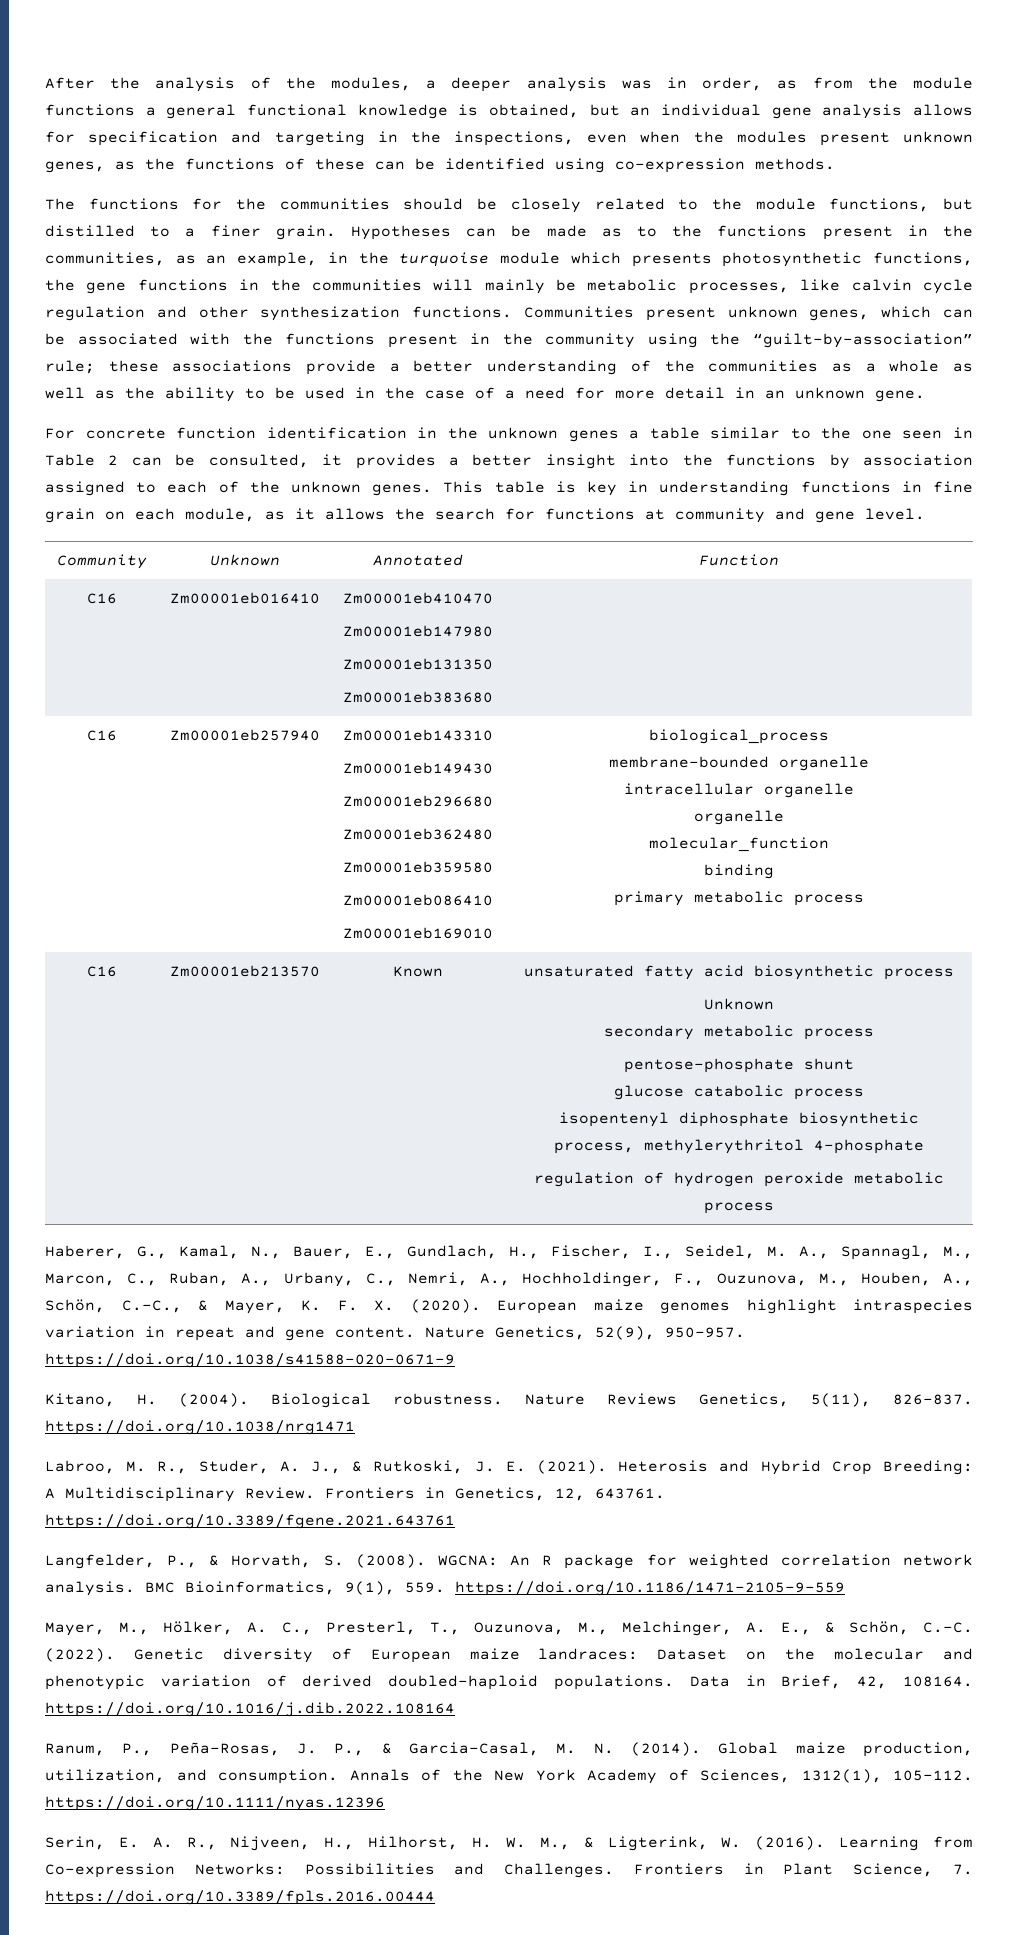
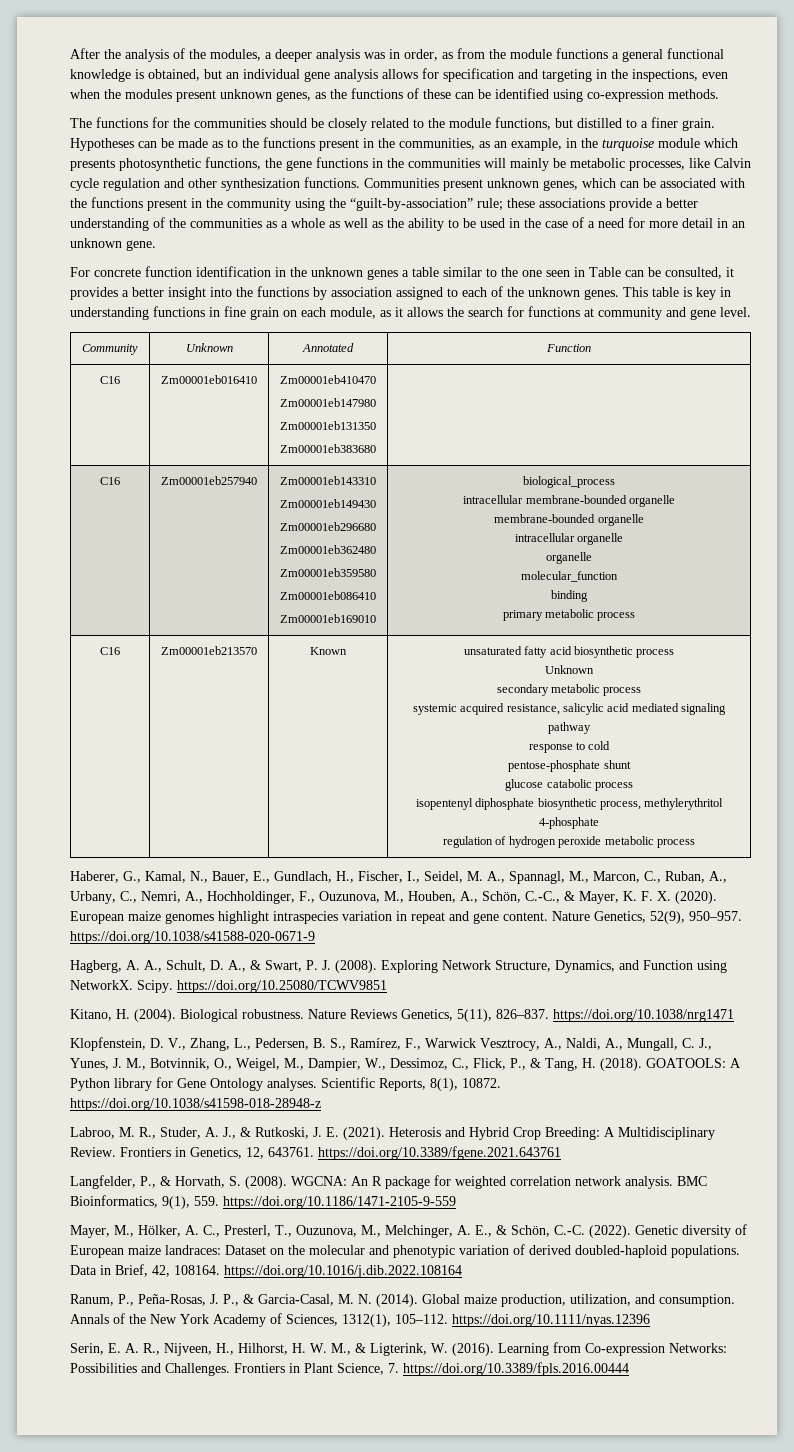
[851,279,912,291] calvin -> [714,158,751,168] Calvin
[108,455,119,465] 2 -> (621, 272) none
(829, 736) none -> [463,495,675,507] // intracellular membrane-bounded organelle
(874, 1034) none -> [412,703,727,715] [548,722,591,734] [528,741,611,753] // systemic acquired resistance, salicylic acid mediated signaling pathway // response to cold
(455, 1360) none -> [70,960,727,973] [70,980,387,993] // Hagberg, A. A., Schult, D. A., & Swart, P. J. (2008). Exploring Network Structure, Dynamics, and Function using NetworkX. Scipy. https://doi.org/10.25080/TCWV9851
(355, 1427) none -> [70,1037,712,1051] [70,1058,741,1071] [70,1077,501,1091] [70,1098,321,1111] // Klopfenstein, D. V., Zhang, L., Pedersen, B. S., Ramírez, F., Warwick Vesztrocy, A., Naldi, A., Mungall, C. J., Yunes, J. M., Botvinnik, O., Weigel, M., Dampier, W., Dessimoz, C., Flick, P., & Tang, H. (2018). GOATOOLS: A Python library for Gene Ontology analyses. Scientific Reports, 8(1), 10872. https://doi.org/10.1038/s41598-018-28948-z

